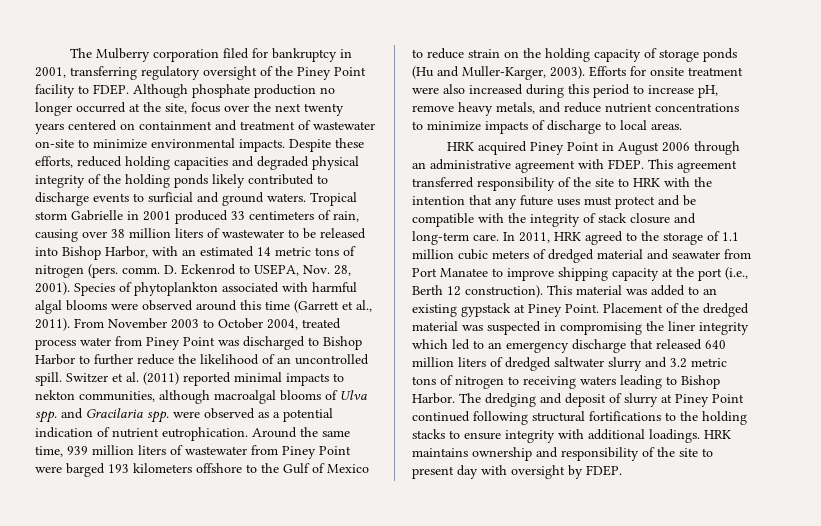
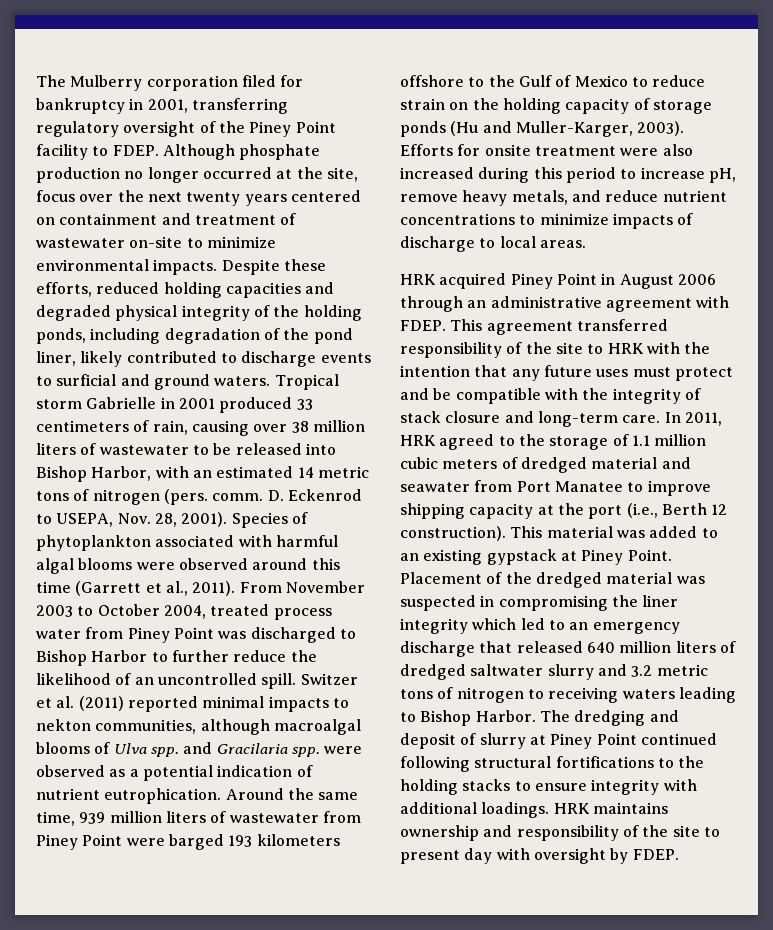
[174,174,208,188] ponds -> [36,328,353,344] [36,351,76,366] ponds, including degradation of the pond liner,

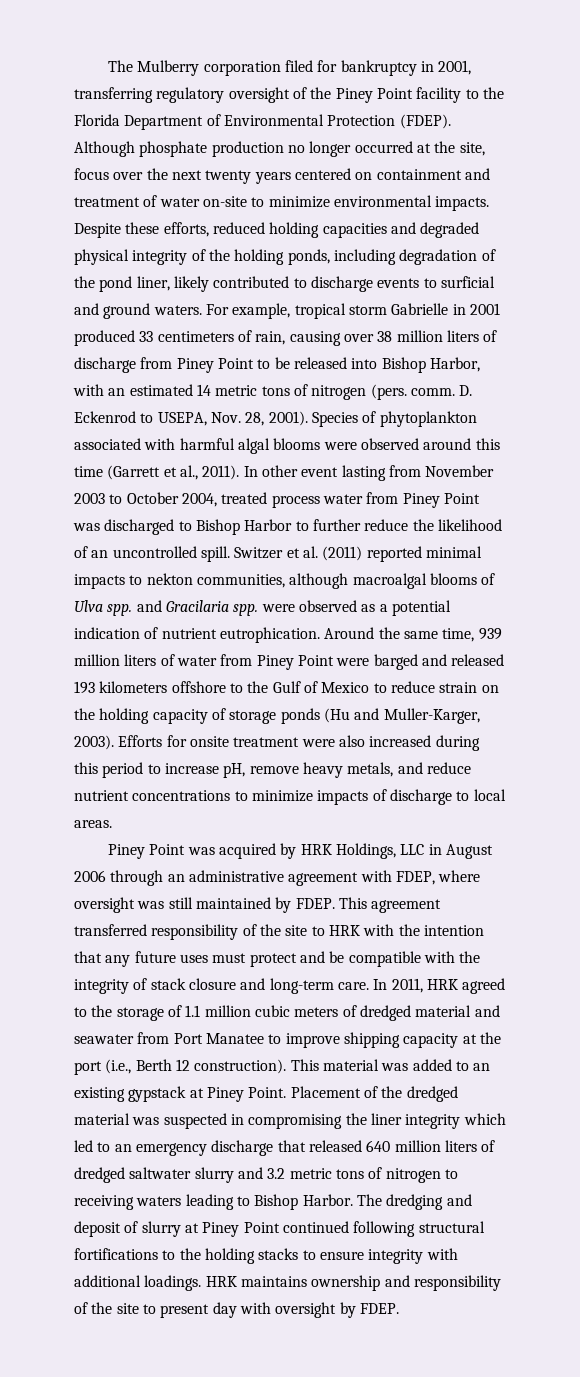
[112,145,159,156] FDEP. -> [482,87,504,99] [74,114,451,130] the Florida Department of Environmental Protection (FDEP).
[36,238,125,248] wastewater -> [159,197,200,207] water
[274,374,339,390] Tropical -> [205,303,346,319] For example, tropical
[99,445,189,455] wastewater -> [74,357,254,373] discharge from Piney Point
[239,582,282,593] From -> [243,465,421,481] In other event lasting from
[229,813,319,823] wastewater -> [176,656,217,666] water
(224, 842) none -> [421,654,505,666] and released
[400,273,597,289] HRK acquired Piney Point -> [108,843,425,859] Piney Point was acquired by HRK Holdings, LLC
(730, 302) none -> [395,870,481,885] [74,897,292,913] FDEP, where oversight was still maintained by

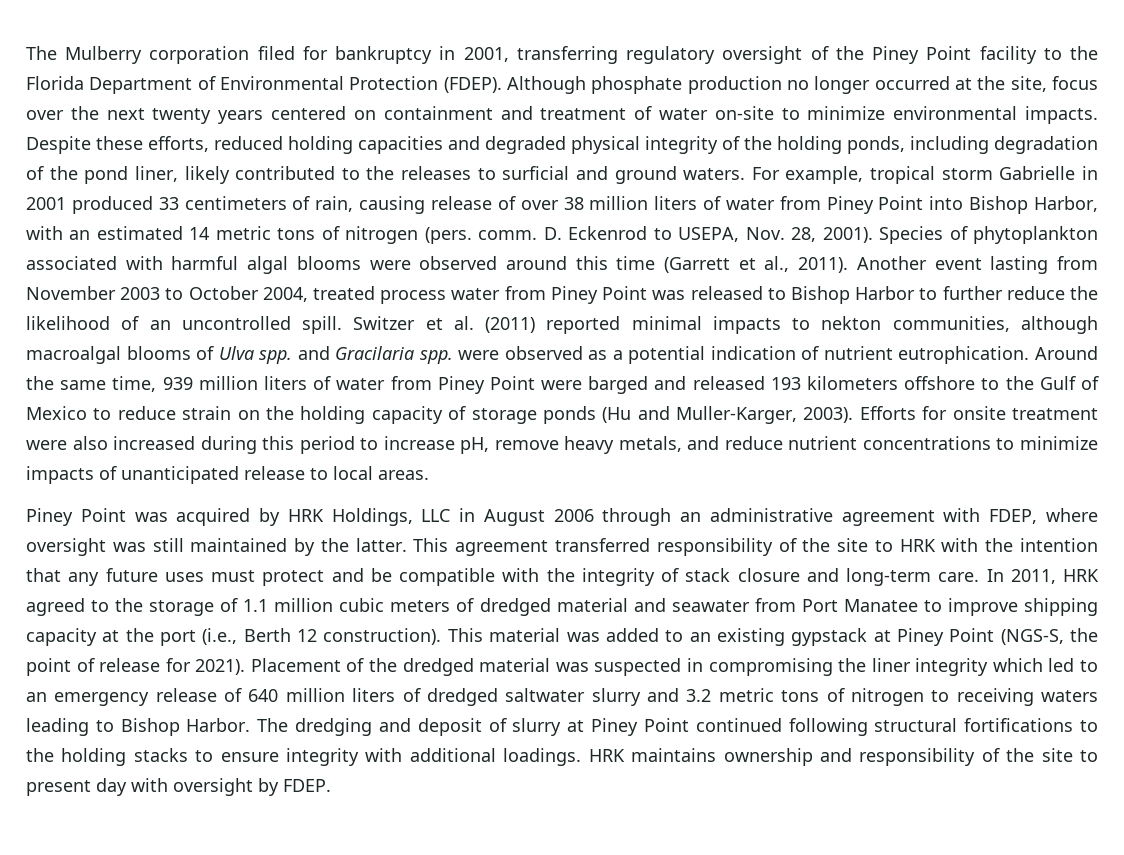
[310,276,420,292] discharge events -> [366,166,472,180] the releases
(341, 338) none -> [430,196,516,210] release of
[74,357,347,373] discharge from Piney Point to be released -> [725,196,924,214] water from Piney Point
[243,465,298,477] In other -> [856,256,927,270] Another
[104,519,175,535] discharged -> [690,286,763,300] released
[389,789,452,805] discharge -> [121,466,305,484] unanticipated release
[295,898,335,909] FDEP. -> [320,538,407,552] the latter.
[248,1087,287,1098] Point. -> [949,628,1099,645] [26,658,246,676] Point (NGS-S, the point of release for 2021).
[211,1140,362,1156] discharge that released -> [155,688,243,702] release of

